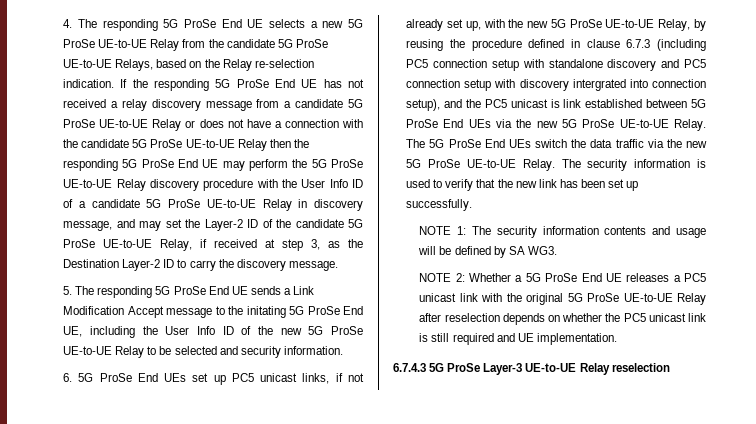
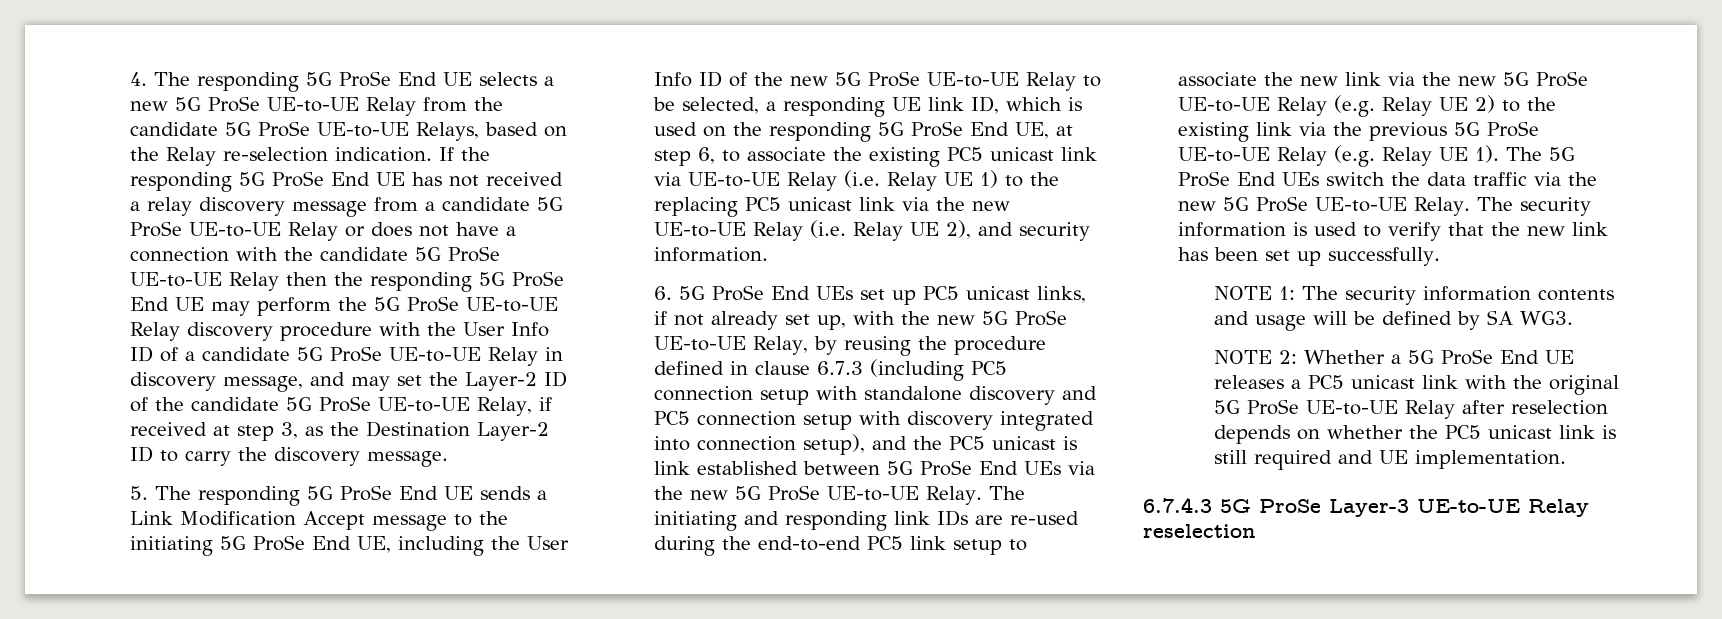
[246,306,286,318] initating -> [130,536,214,556] initiating
[174,346,217,355] selected -> [682,96,1083,117] [654,121,1074,142] [654,147,1098,167] [654,170,1060,191] [654,197,1011,217] [654,220,972,241] selected, a responding UE link ID, which is used on the responding 5G ProSe End UE, at step 6, to associate the existing PC5 unicast link via UE-to-UE Relay (i.e. Relay UE 1) to the replacing PC5 unicast link via the new UE-to-UE Relay (i.e. Relay UE 2),
[572,79,626,91] intergrated -> [1000,411,1095,431] integrated
(426, 143) none -> [654,510,1080,531] [654,536,1028,556] [1178,71,1589,87] [1178,95,1557,117] [1178,121,1540,142] [1178,145,1543,167] initiating and responding link IDs are re-used during the end-to-end PC5 link setup to associate the new link via the new 5G ProSe UE-to-UE Relay (e.g. Relay UE 2) to the existing link via the previous 5G ProSe UE-to-UE Relay (e.g. Relay UE 1). The

